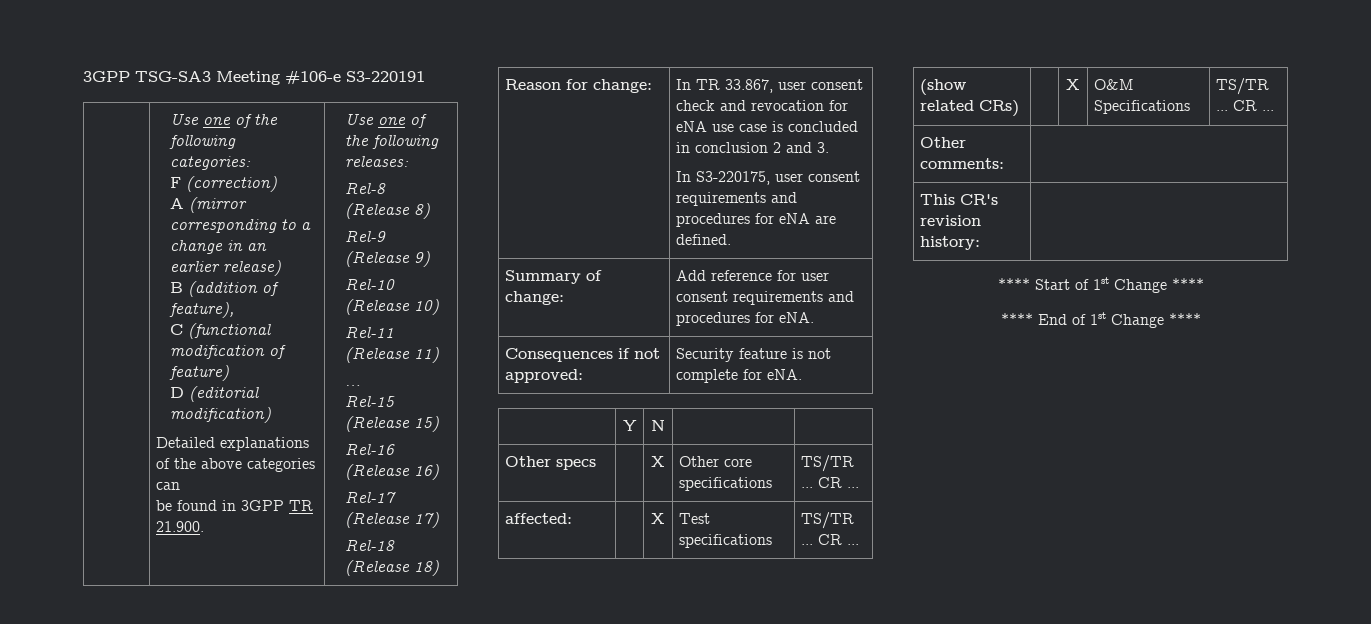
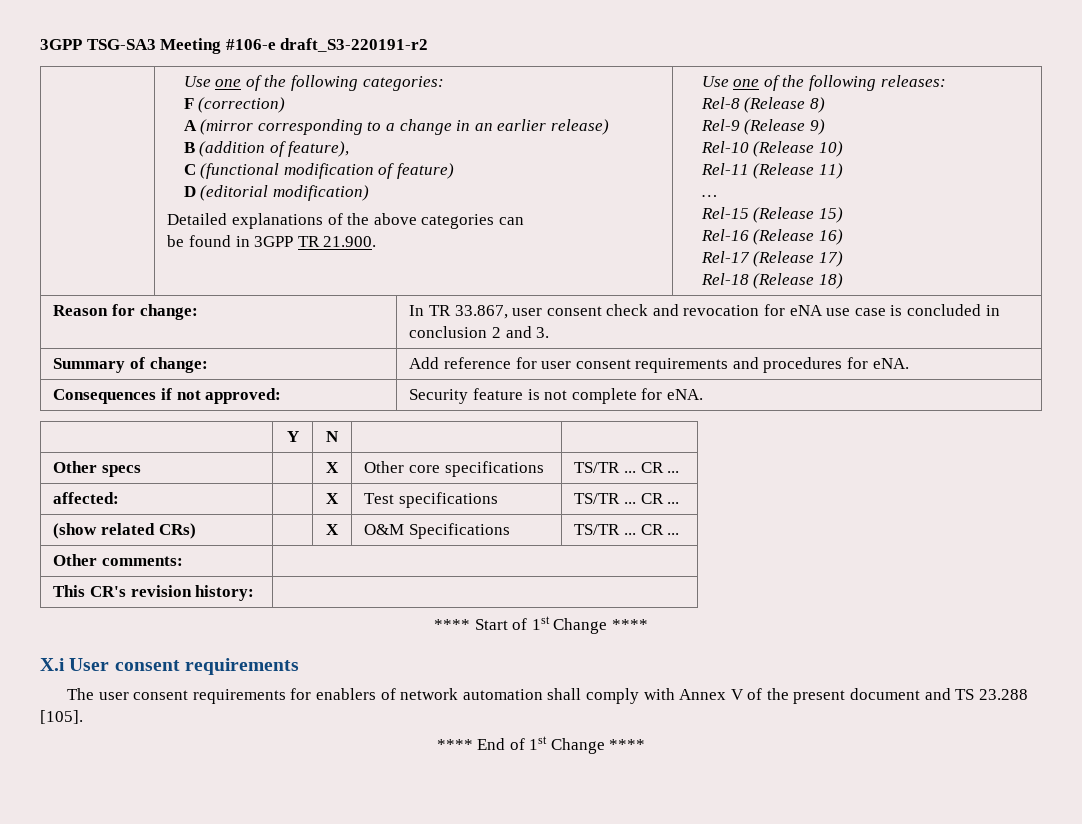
[346,71,425,82] S3-220191 -> [280,38,429,52] draft_S3-220191-r2
[675,171,860,185] [675,192,797,206] [675,213,836,227] [675,234,731,245] // In S3-220175, user consent requirements and procedures for eNA are defined. -> (550, 332) none
(1204, 284) none -> [40,658,299,675] [67,688,1028,704] [40,710,83,724] // X.i User consent requirements // The user consent requirements for enablers of network automation shall comply with Annex V of the present document and TS 23.288 [105].

